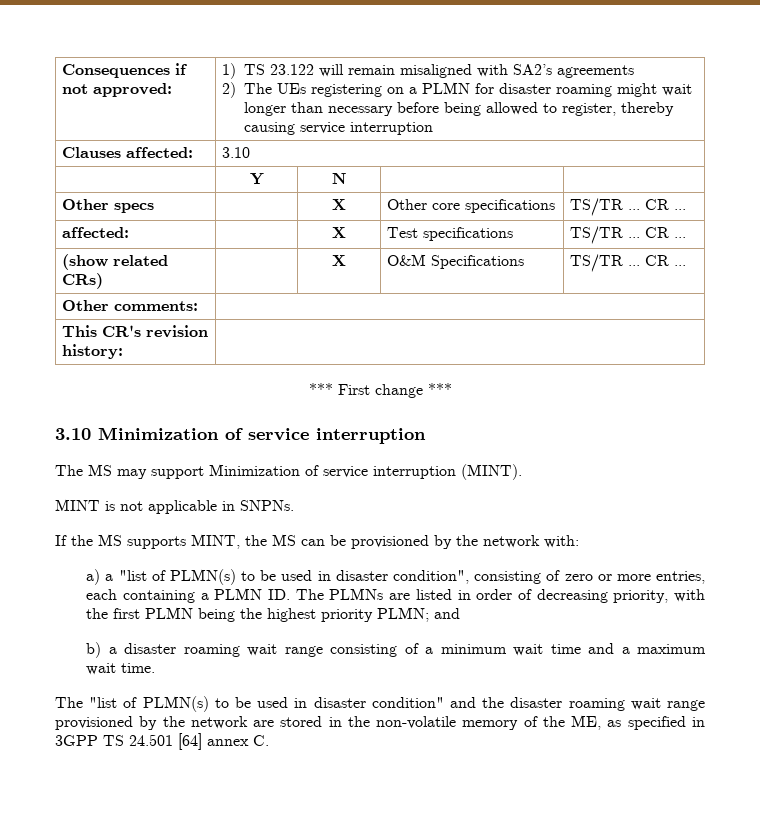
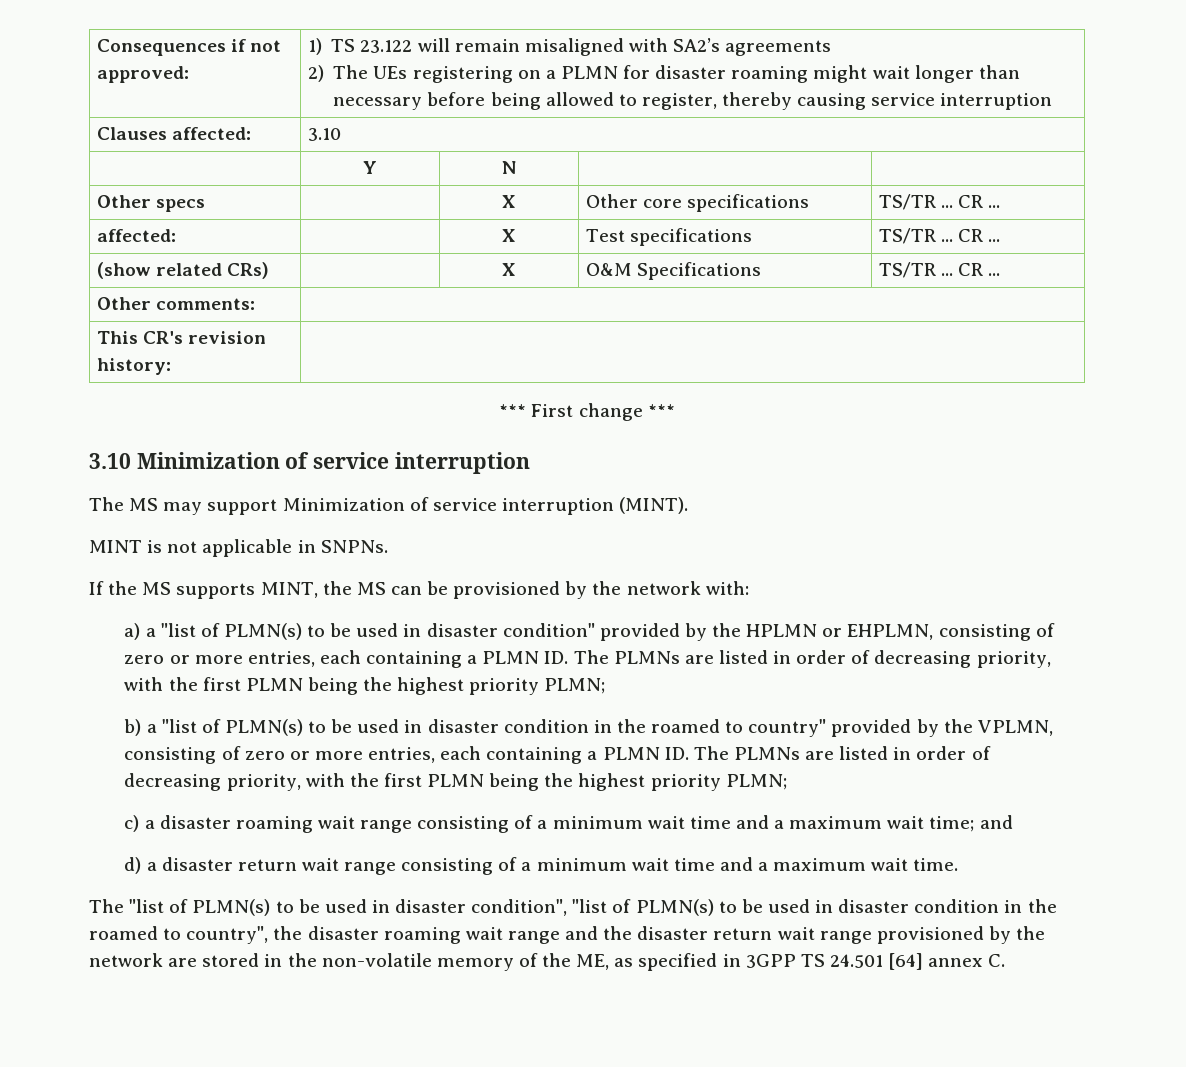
[392,570,469,584] condition", -> [502,623,934,641] condition" provided by the HPLMN or EHPLMN,
[434,608,461,619] and -> (606, 686) none
(117, 650) none -> [161,719,1053,737] [124,746,991,764] [124,773,787,791] [124,815,155,832] "list of PLMN(s) to be used in disaster condition in the roamed to country" provided by the VPLMN, consisting of zero or more entries, each containing a PLMN ID. The PLMNs are listed in order of decreasing priority, with the first PLMN being the highest priority PLMN; // c) a
(117, 669) none -> [929,815,1013,832] [124,857,909,875] time; and // d) a disaster return wait range consisting of a minimum wait time and a maximum wait
[371,697,444,708] condition" -> [471,899,1057,916] [89,926,560,944] condition", "list of PLMN(s) to be used in disaster condition in the roamed to country", the disaster roaming wait range
[568,698,625,711] roaming -> [713,928,773,940] return

